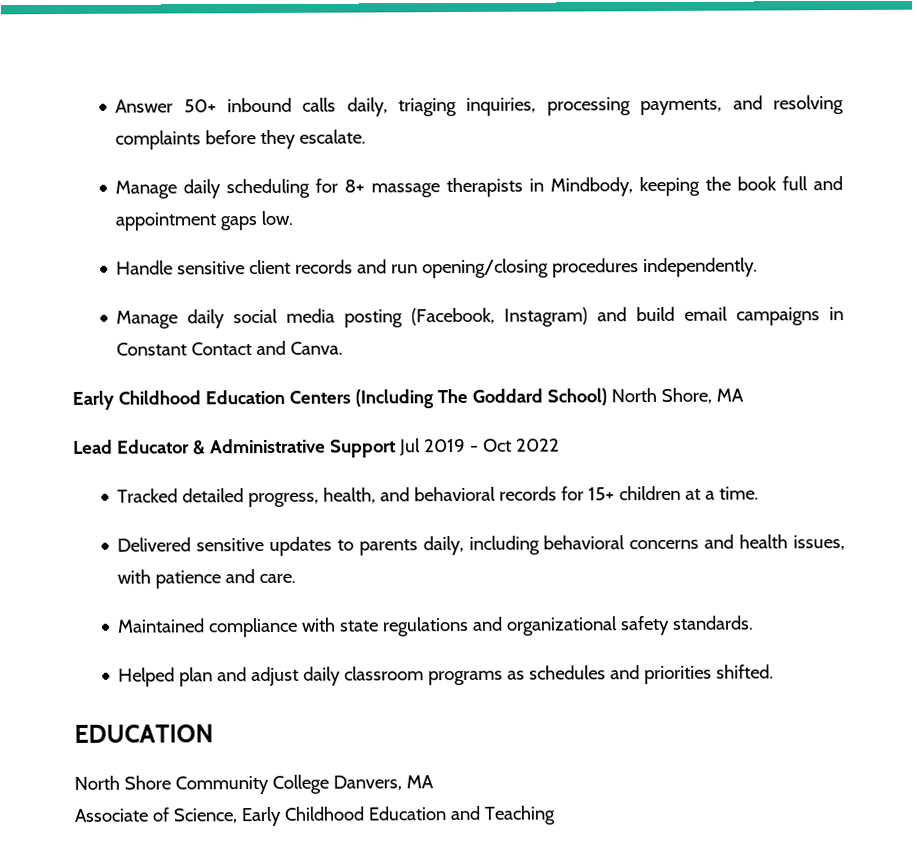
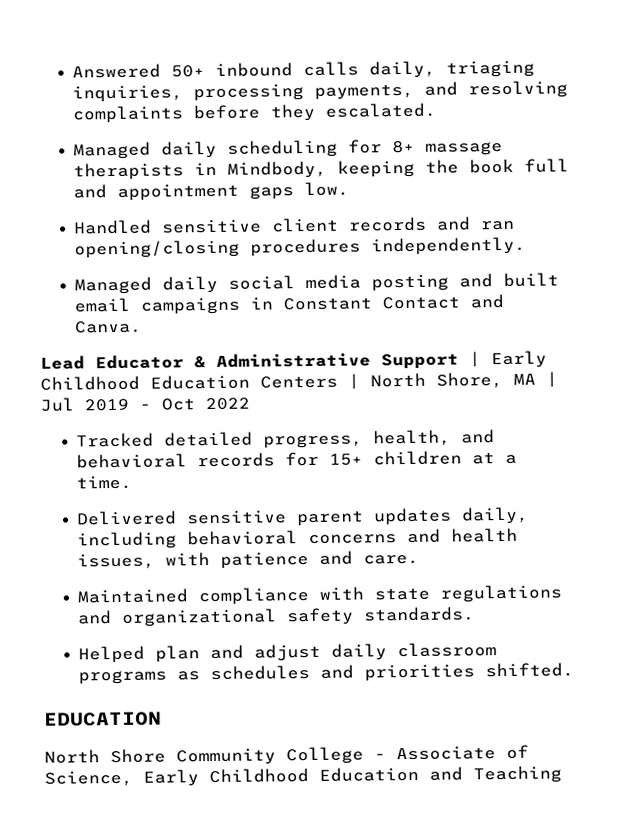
[115,99,174,113] Answer -> [71,63,161,79] Answered
[299,129,367,144] [115,180,178,199] escalate. // Manage -> [324,102,436,118] [72,141,151,160] escalated. // Managed
[116,260,174,275] Handle -> [72,219,152,235] Handled
[391,264,419,274] run -> [480,220,515,231] ran
[116,310,179,329] Manage -> [73,276,152,295] Managed
[411,306,676,327] (Facebook, Instagram) and build -> [458,272,559,288] and built
[72,387,744,410] // Early Childhood Education Centers (Including The Goddard School) North Shore, MA -> (142, 327) none
(396, 448) none -> [469,350,547,369] [40,371,558,391] | Early Childhood Education Centers | North Shore, MA |
[268,536,418,556] updates to parents -> [295,507,452,527] parent updates
[332,775,434,791] Danvers, MA // -> [374,753,386,760] -

